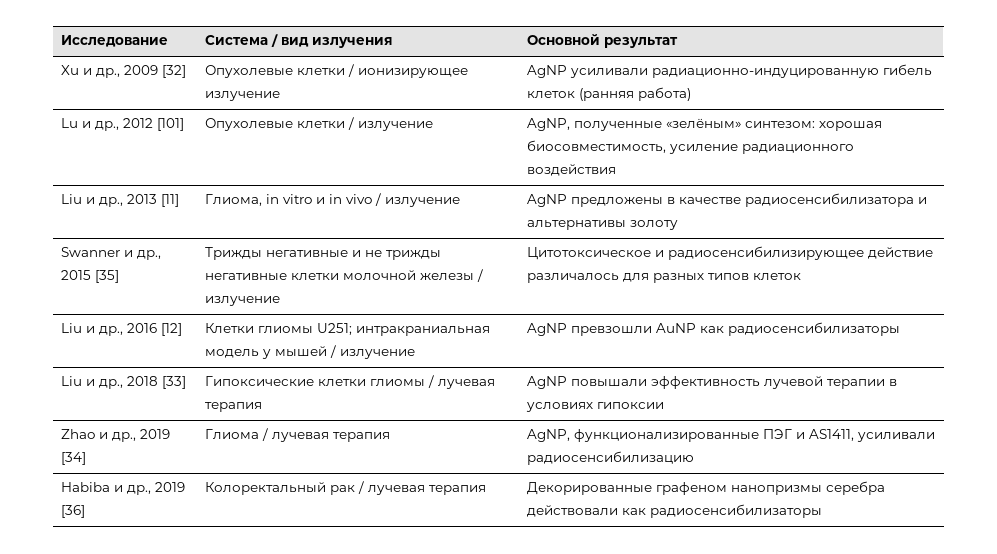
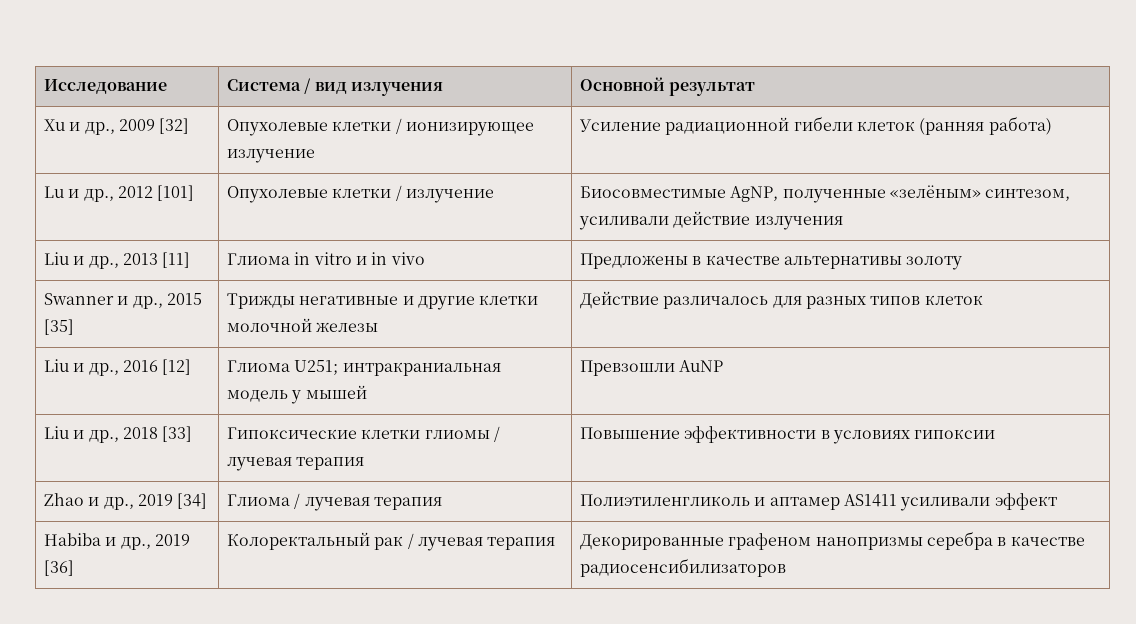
[526,64,932,78] AgNP усиливали радиационно-индуцированную гибель -> [579,116,853,135] Усиление радиационной гибели
(433, 126) none -> [580,186,727,198] Биосовместимые
[744,121,882,131] [526,140,854,154] [526,164,616,176] синтезом: хорошая биосовместимость, усиление радиационного воздействия -> [985,189,1071,201] [579,211,843,230] синтезом, усиливали действие излучения
[204,194,262,206] Глиома, -> [227,253,291,265] Глиома
[374,193,460,207] [526,193,927,207] / излучение | AgNP предложены в качестве радиосенсибилизатора и -> [580,253,780,269] | Предложены в качестве
[364,250,441,260] [204,273,287,281] не трижды негативные -> [418,296,476,310] другие
[476,269,483,282] [204,296,280,306] [526,246,933,260] / излучение | Цитотоксическое и радиосенсибилизирующее действие -> [580,291,660,309] | Действие
[204,323,313,334] Клетки глиомы -> [227,360,291,372] Глиома
[329,345,415,359] [526,323,652,336] / излучение | AgNP превзошли -> [580,360,676,376] | Превзошли
[699,322,900,336] как радиосенсибилизаторы -> (724, 366) none
[526,376,885,389] AgNP повышали эффективность лучевой терапии -> [580,426,817,443] Повышение эффективности
[526,429,935,442] [526,451,694,465] AgNP, функционализированные ПЭГ и AS1411, усиливали радиосенсибилизацию -> [580,493,1057,511] Полиэтиленгликоль и аптамер AS1411 усиливали эффект
[526,504,822,518] действовали как радиосенсибилизаторы -> [997,536,1085,546] [580,558,787,577] в качестве радиосенсибилизаторов

